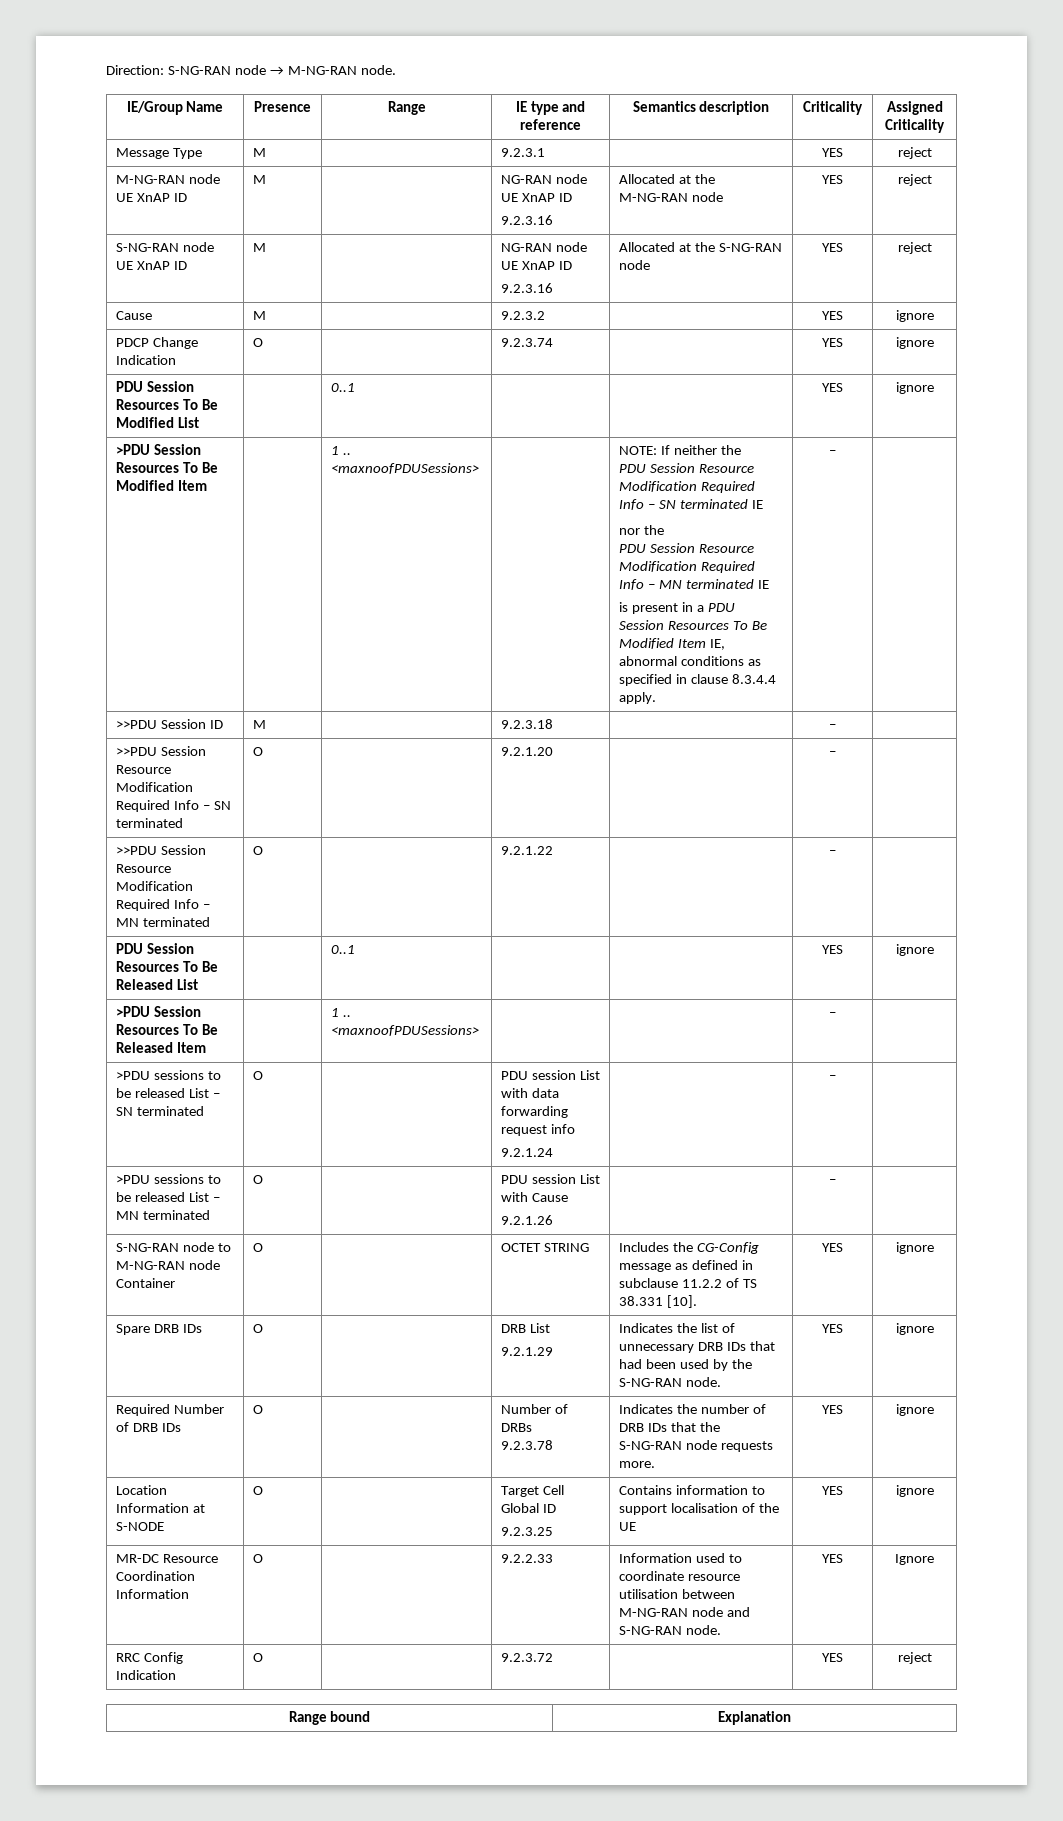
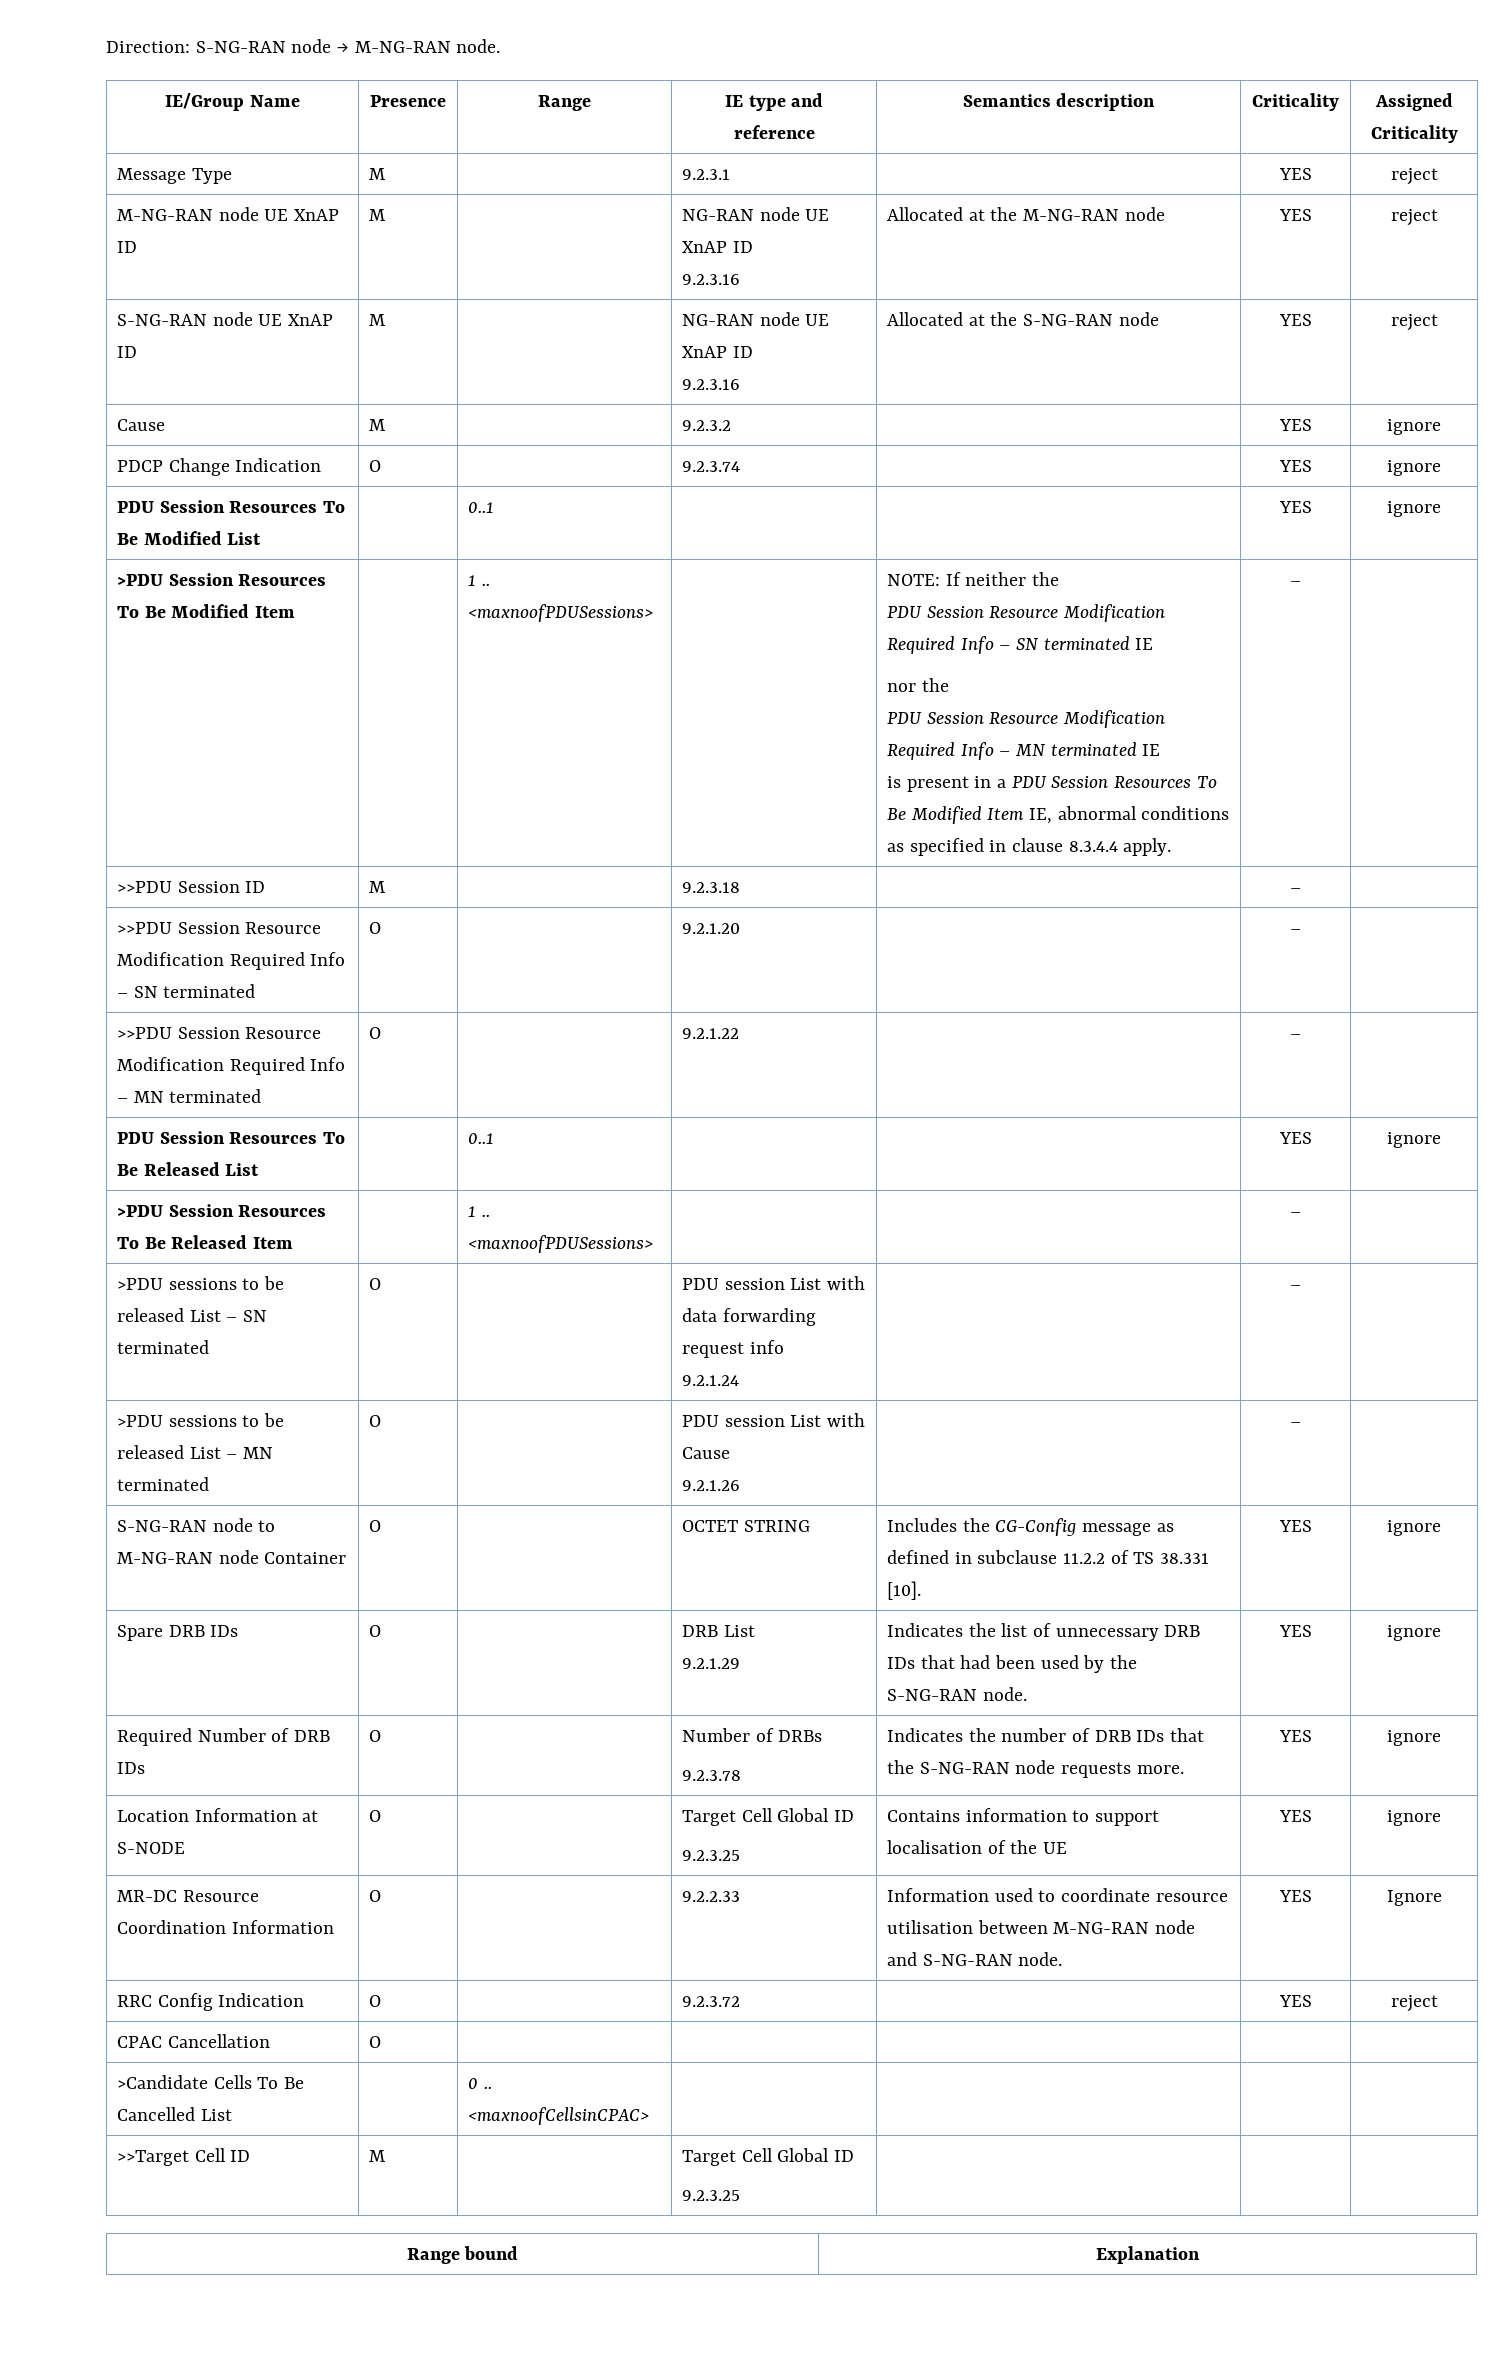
(932, 1658) none -> [117,2034,270,2048] [369,2036,382,2048] [117,2075,305,2089] [117,2107,232,2121] [468,2078,492,2089] [468,2107,650,2125] [117,2148,251,2166] [369,2150,386,2162] [682,2148,855,2166] [682,2190,741,2201] // CPAC Cancellation | O | | | | | // >Candidate Cells To Be Cancelled List | | 0 .. <maxnoofCellsinCPAC> | | | | // >>Target Cell ID | M | | Target Cell Global ID // 9.2.3.25 | | |

